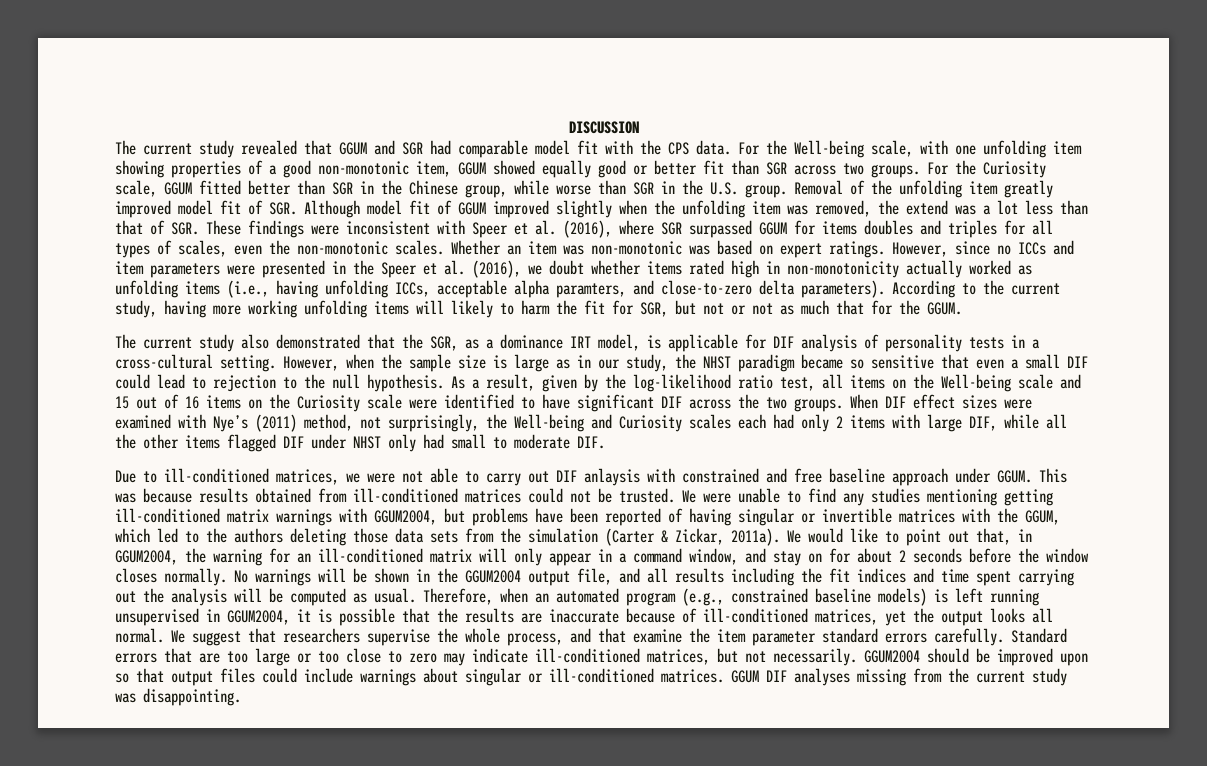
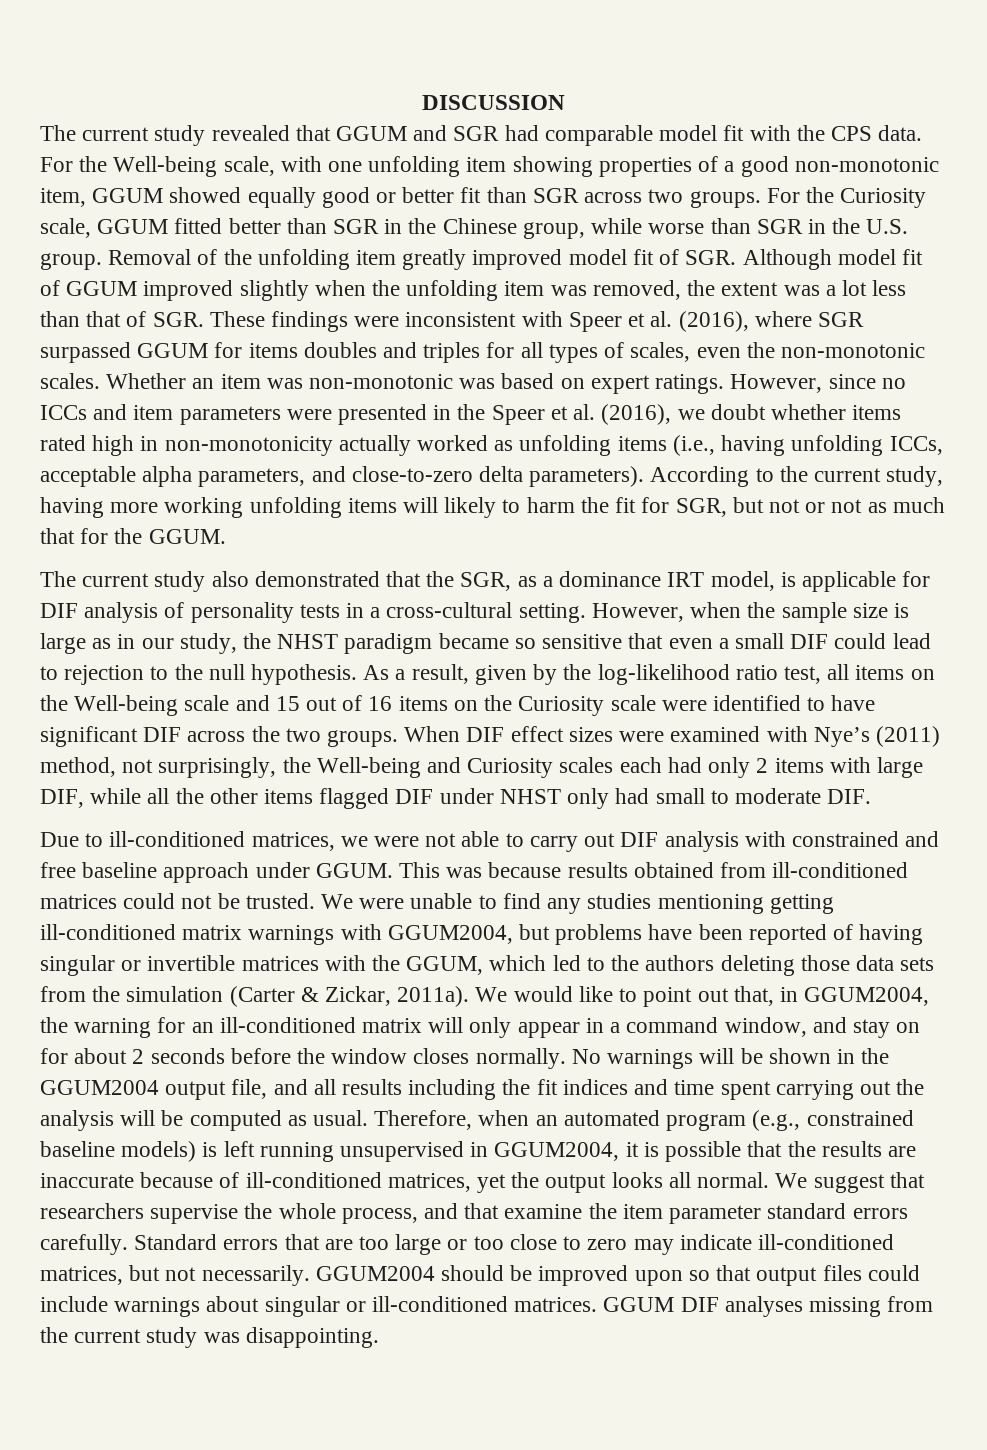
[906,200,948,215] extend -> [721,282,779,296] extent
[556,283,626,298] paramters, -> [198,468,306,487] parameters,
[584,468,640,486] anlaysis -> [664,831,739,852] analysis

